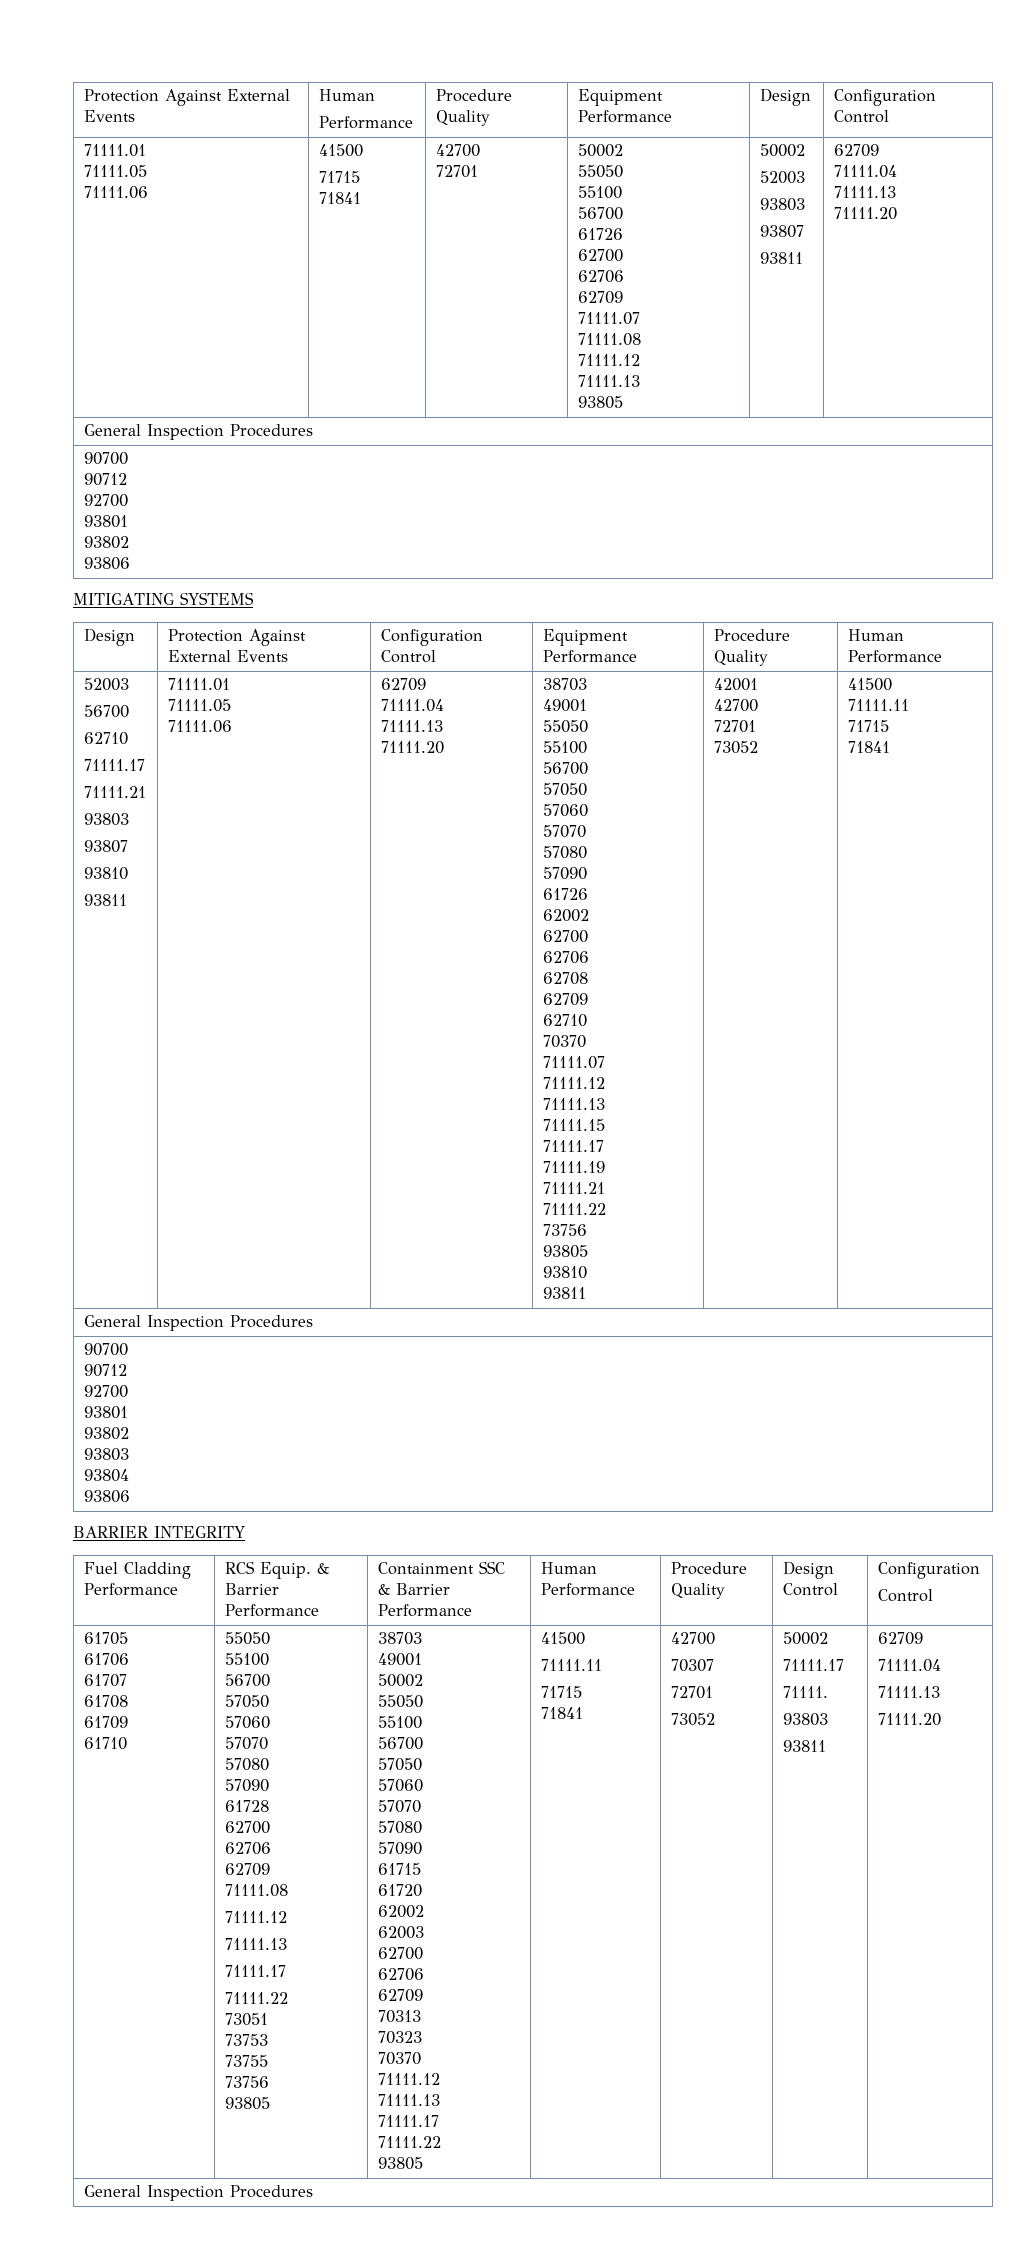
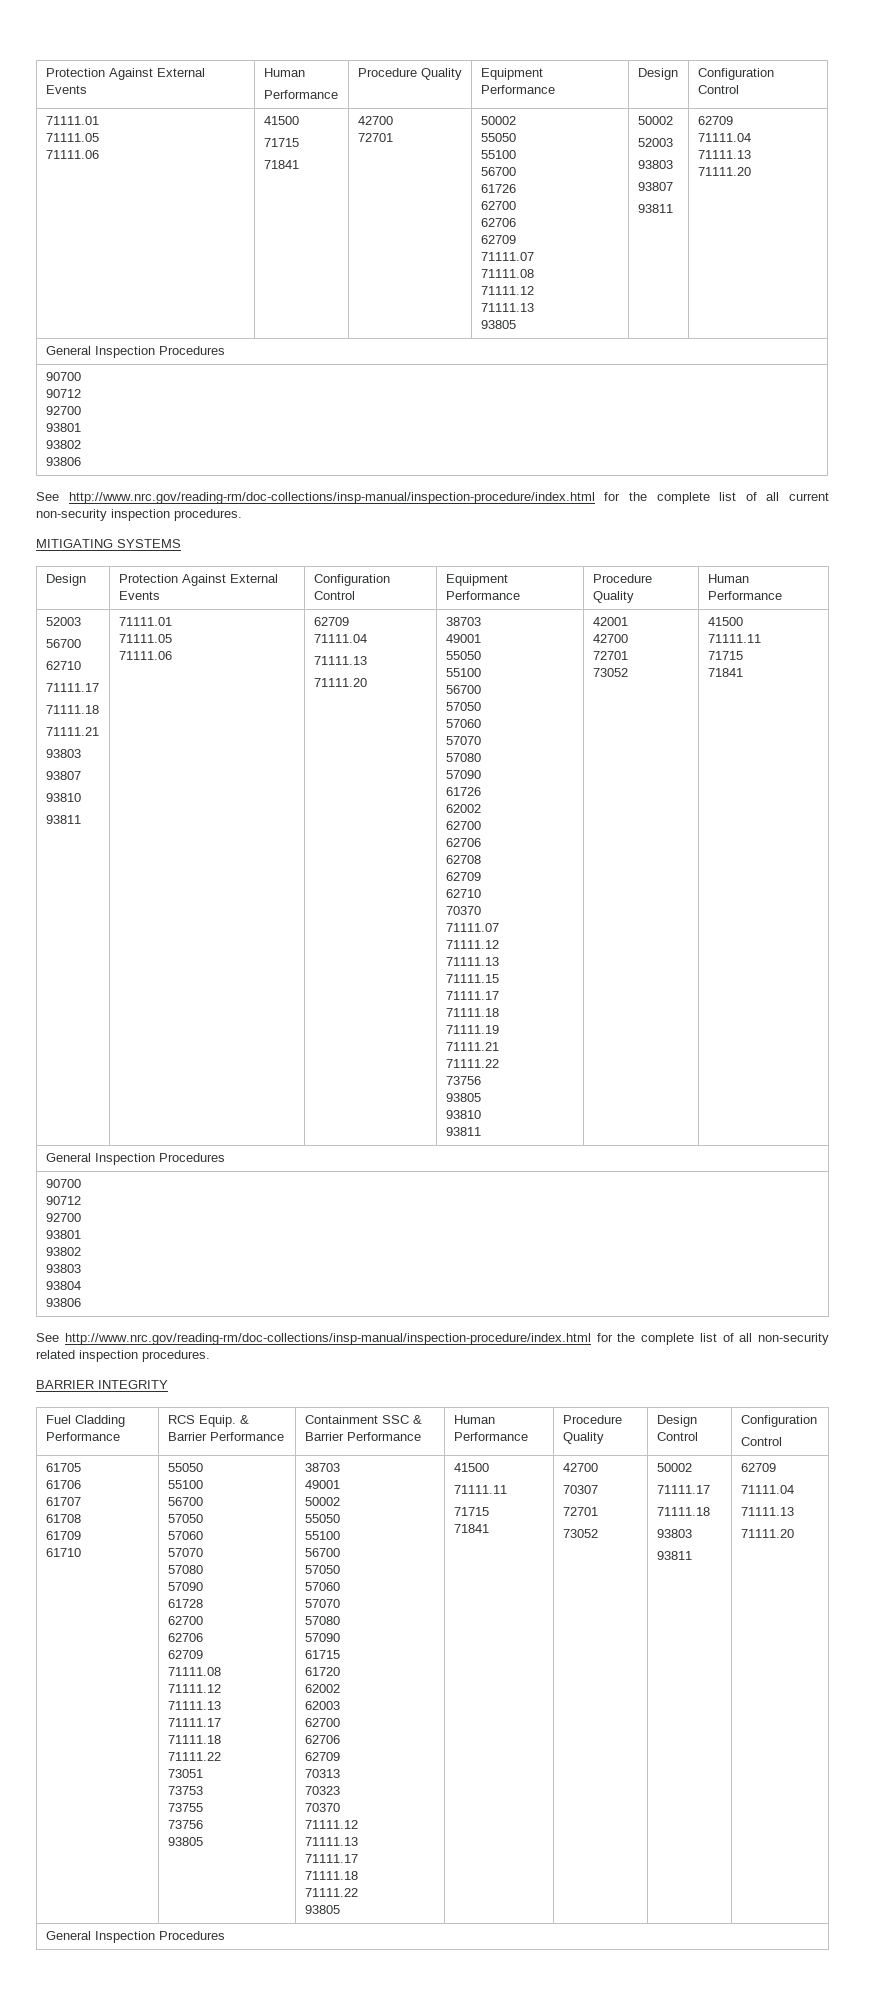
(130, 563) none -> [36,492,829,504] [36,509,242,521] // See http://www.nrc.gov/reading-rm/doc-collections/insp-manual/inspection-procedure/index.html for the complete list of all current non-security inspection procedures.
(145, 765) none -> [45,705,99,714] // 71111.18
(604, 1146) none -> [445,1008,499,1017] // 71111.18
(130, 1496) none -> [36,1333,829,1345] [36,1350,210,1362] // See http://www.nrc.gov/reading-rm/doc-collections/insp-manual/inspection-procedure/index.html for the complete list of all non-security related inspection procedures.
(286, 1971) none -> [167,1735,221,1744] // 71111.18
(439, 2121) none -> [304,1871,358,1880] // 71111.18
[782,1686,828,1698] 71111. -> [656,1507,710,1516] 71111.18

